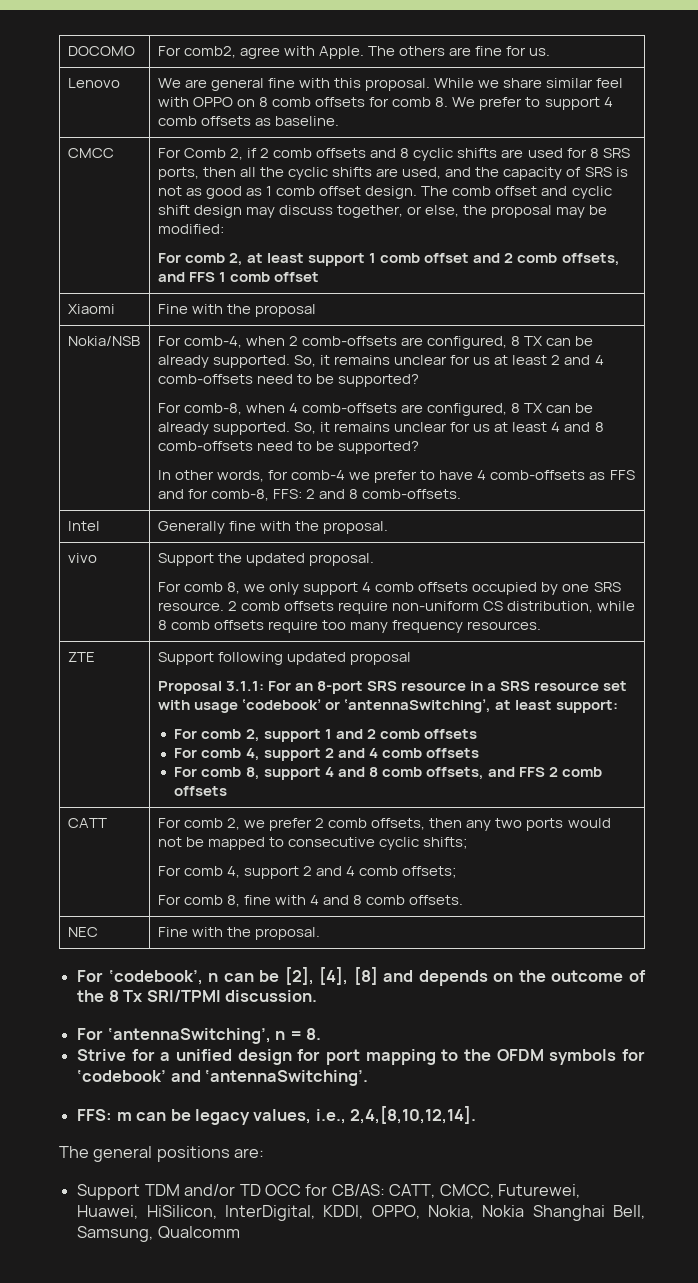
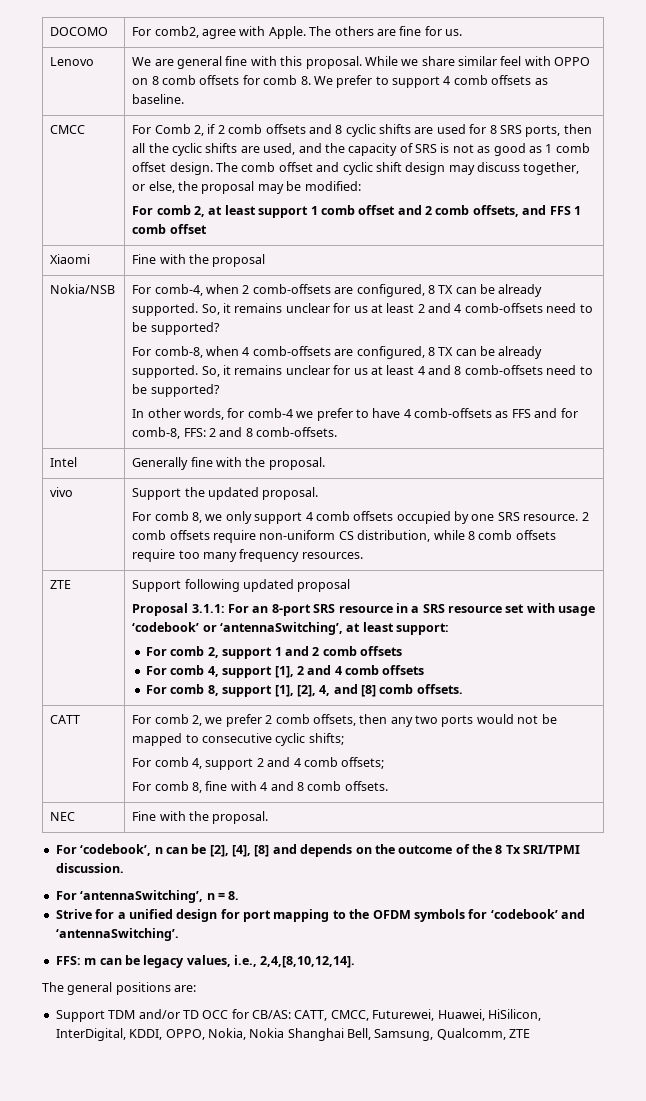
(321, 754) none -> [274,666,294,678] [1],
[324,767,603,780] [174,786,228,796] 4 and 8 comb offsets, and FFS 2 comb offsets -> [274,684,463,697] [1], [2], 4, and [8] comb offsets.
[157,1226,240,1238] Qualcomm -> [436,1028,531,1040] Qualcomm, ZTE

